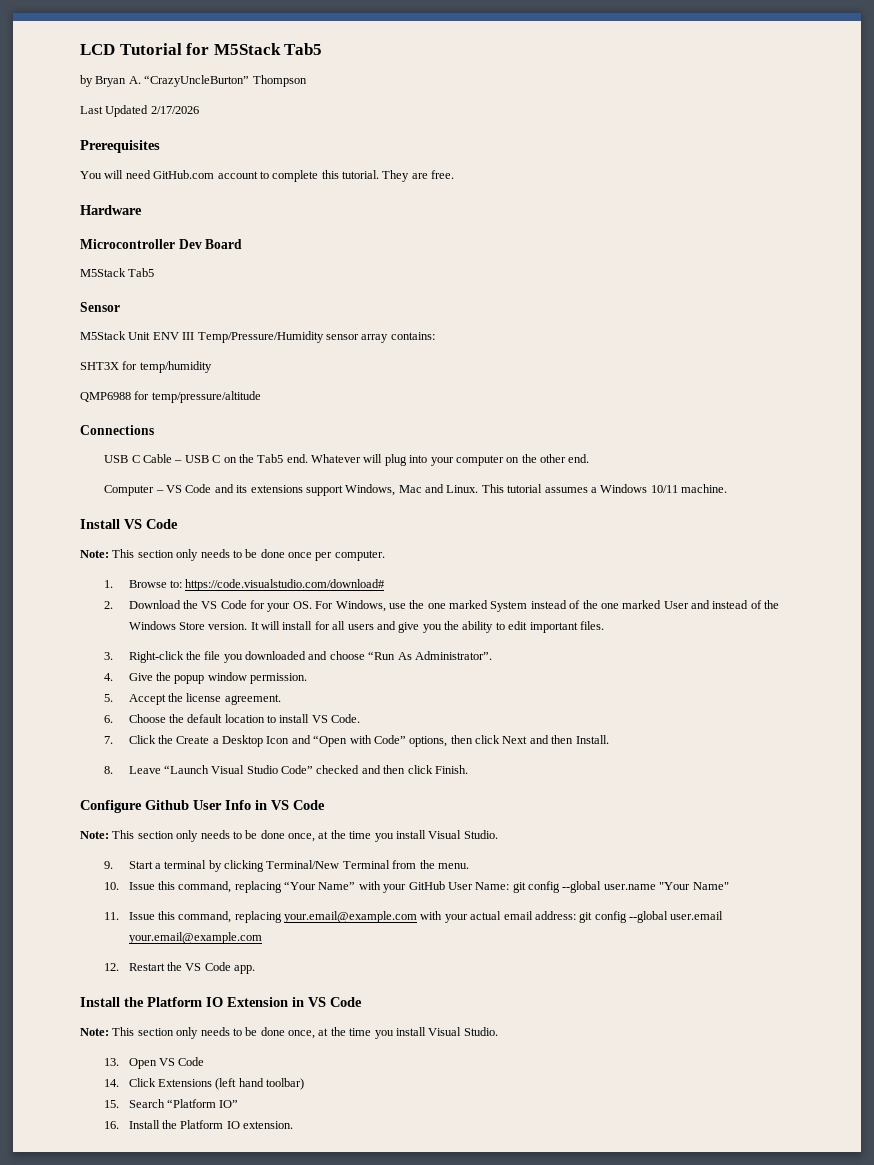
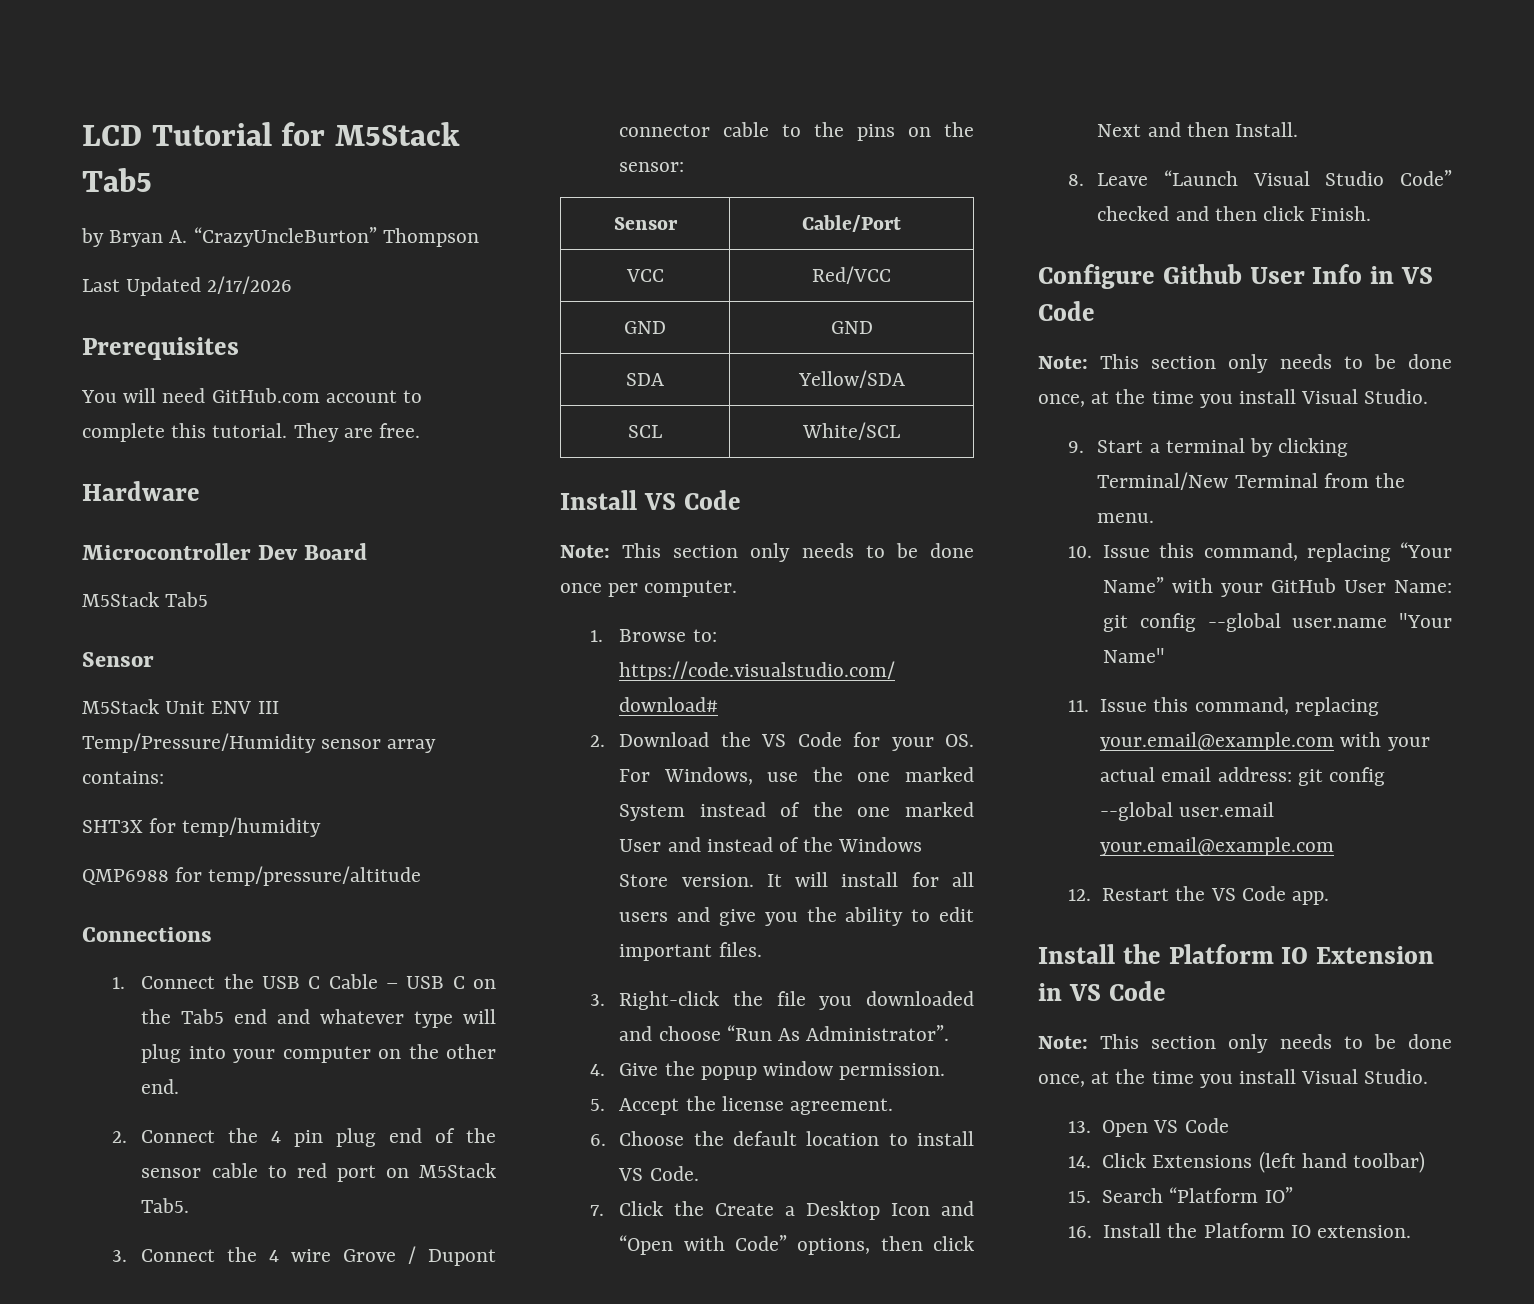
(154, 430) none -> [111,974,254,989] 1. Connect the
[286,454,362,463] end. Whatever -> [234,1009,454,1028] end and whatever type
[104,484,728,496] Computer – VS Code and its extensions support Windows, Mac and Linux. This tutorial assumes a Windows 10/11 machine. -> [111,1128,496,1147] [141,1163,496,1182] [141,1198,190,1213] [111,1246,497,1266] [619,122,975,141] [619,162,685,172] [613,217,678,230] [802,215,901,232] [625,269,664,282] [812,266,891,284] [624,321,666,334] [830,321,873,334] [626,373,664,386] [797,370,905,388] [628,425,662,438] [802,422,900,440] 2. Connect the 4 pin plug end of the sensor cable to red port on M5Stack Tab5. // 3. Connect the 4 wire Grove / Dupont connector cable to the pins on the sensor: // Sensor | Cable/Port // VCC | Red/VCC // GND | GND // SDA | Yellow/SDA // SCL | White/SCL

